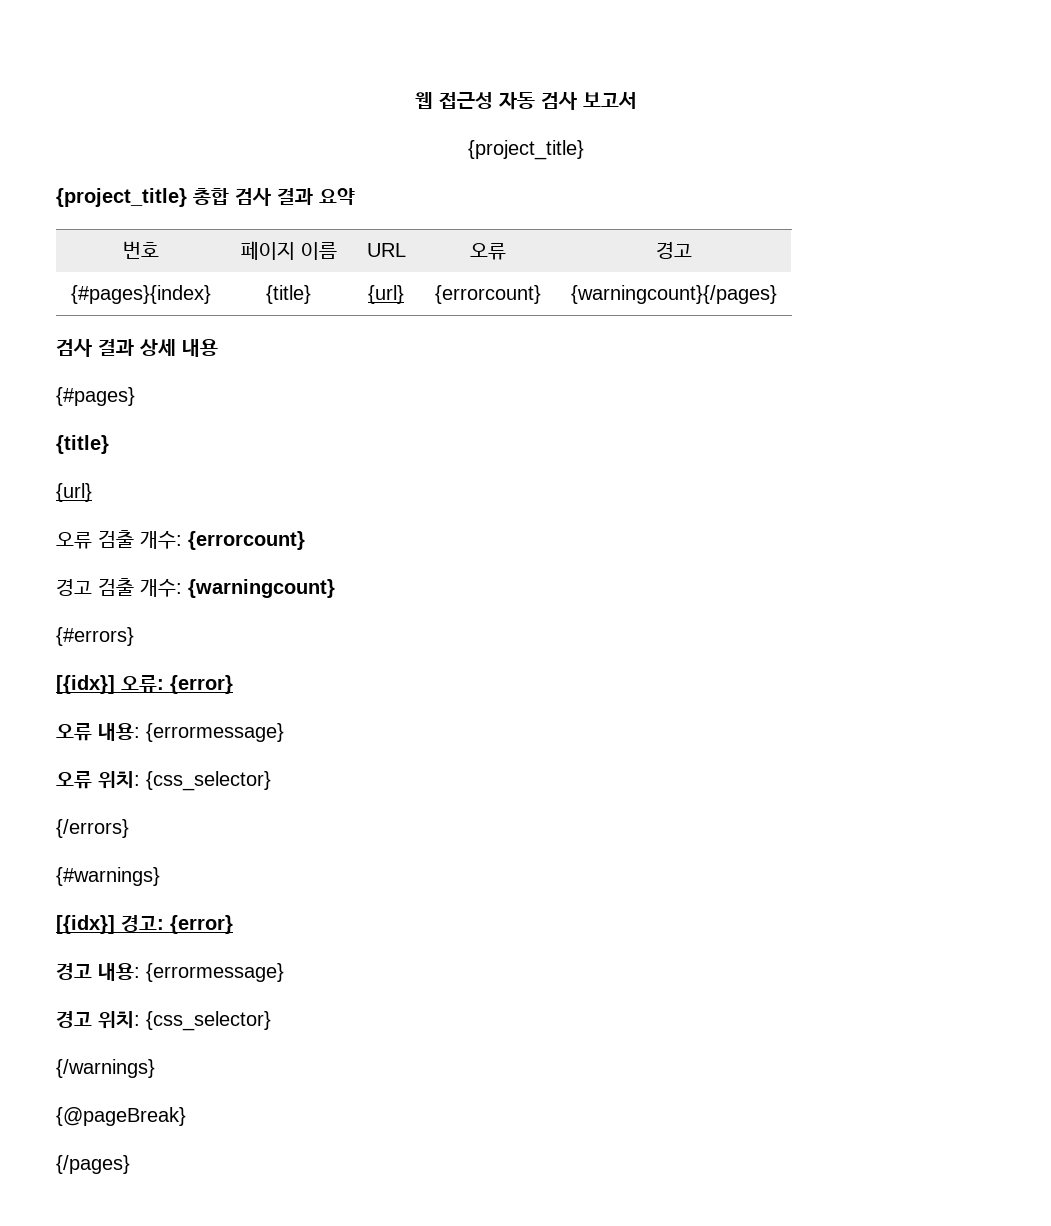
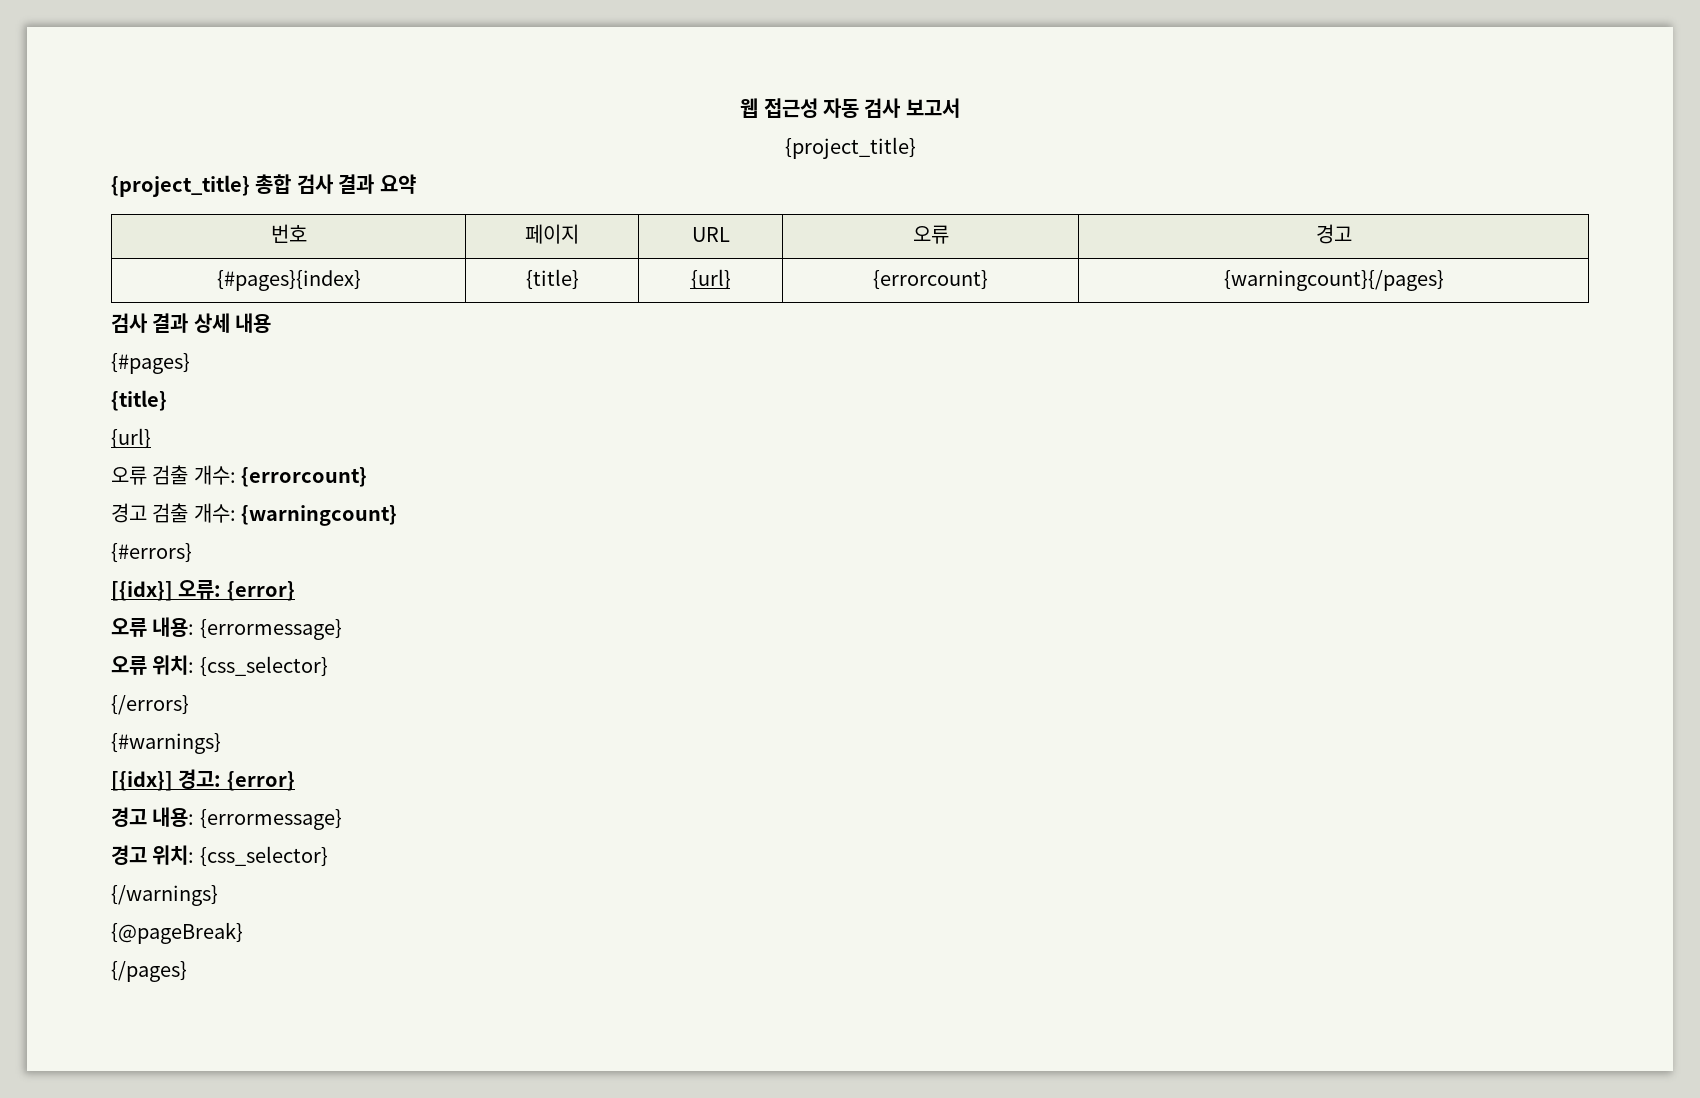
[300,242,337,260] 이름 -> (579, 234) none

